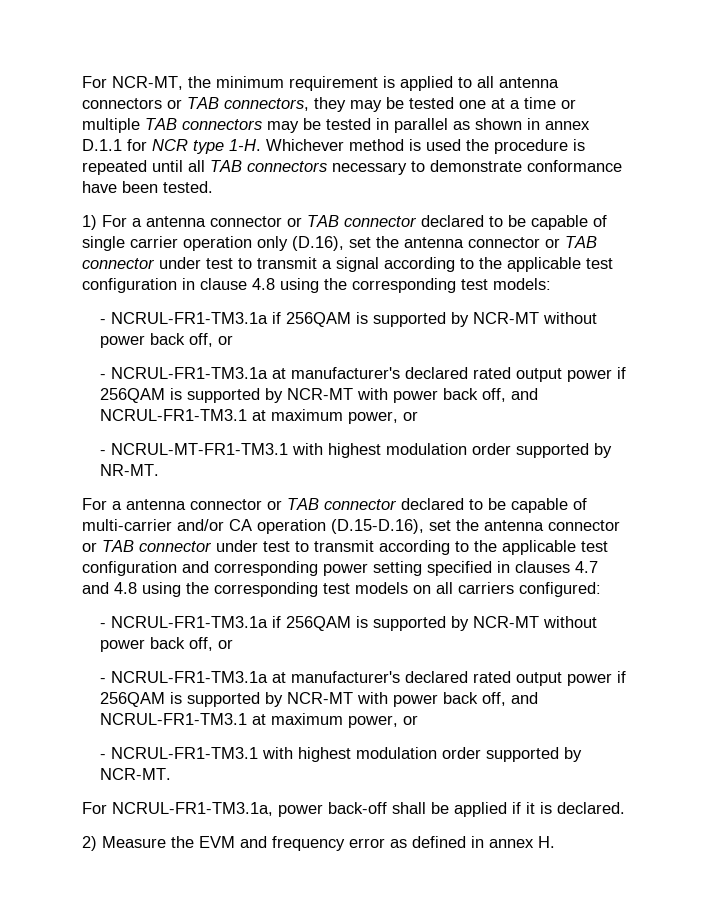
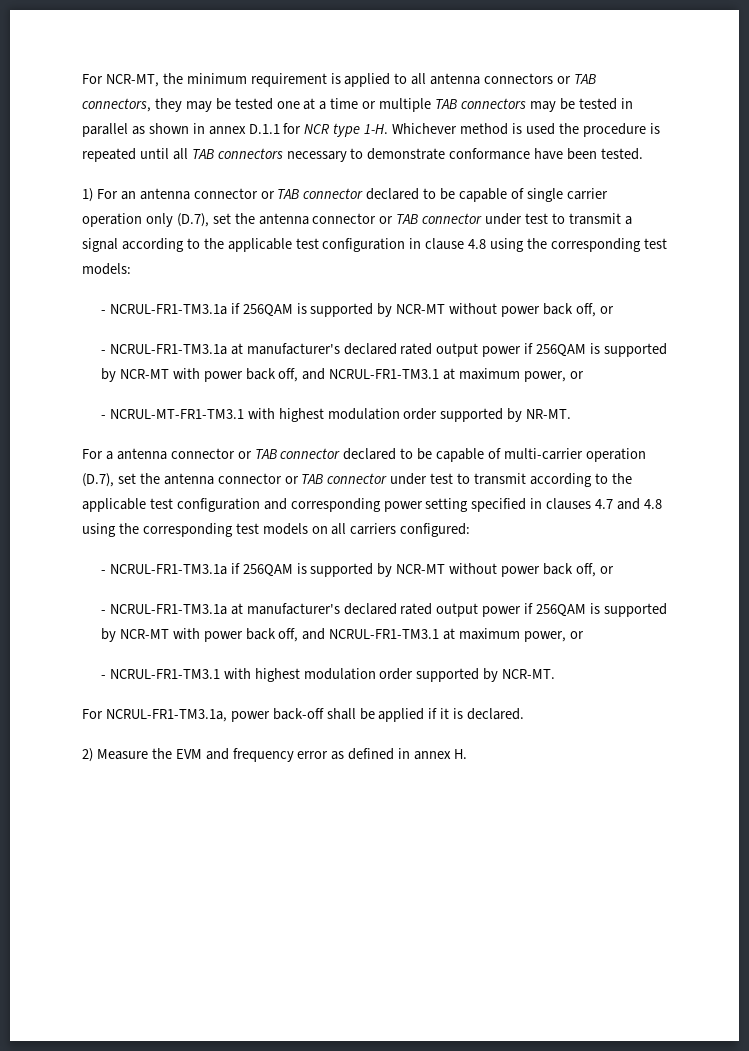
[132,218,142,227] a -> [120,191,136,200] an
[292,236,344,251] (D.16), -> [176,213,209,227] (D.7),
[177,519,424,534] and/or CA operation (D.15-D.16), -> [585,448,646,462] [82,473,114,487] operation (D.7),

